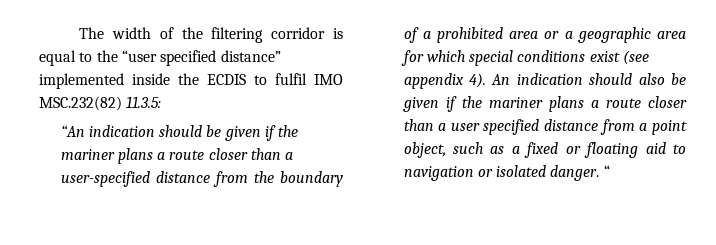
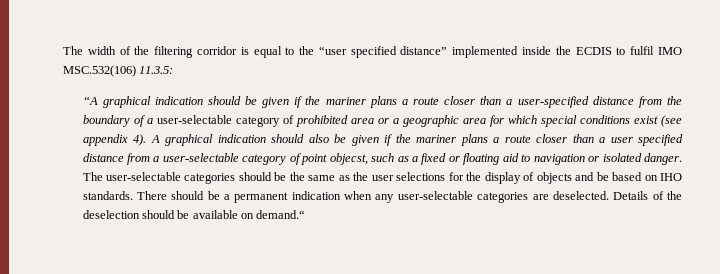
[39,96,122,111] MSC.232(82) -> [63,65,136,77] MSC.532(106)
[60,125,85,137] “An -> [82,96,151,108] “A graphical
(431, 35) none -> [156,115,294,127] user-selectable category of
[491,74,511,85] An -> [150,134,214,146] A graphical
[652,120,687,135] [403,142,446,158] point object, -> [162,153,368,165] user-selectable category of point objecst,
[603,165,610,177] “ -> [82,172,683,184] [82,191,682,203] [82,210,306,219] The user-selectable categories should be the same as the user selections for the display of objects and be based on IHO standards. There should be a permanent indication when any user-selectable categories are deselected. Details of the deselection should be available on demand.“

